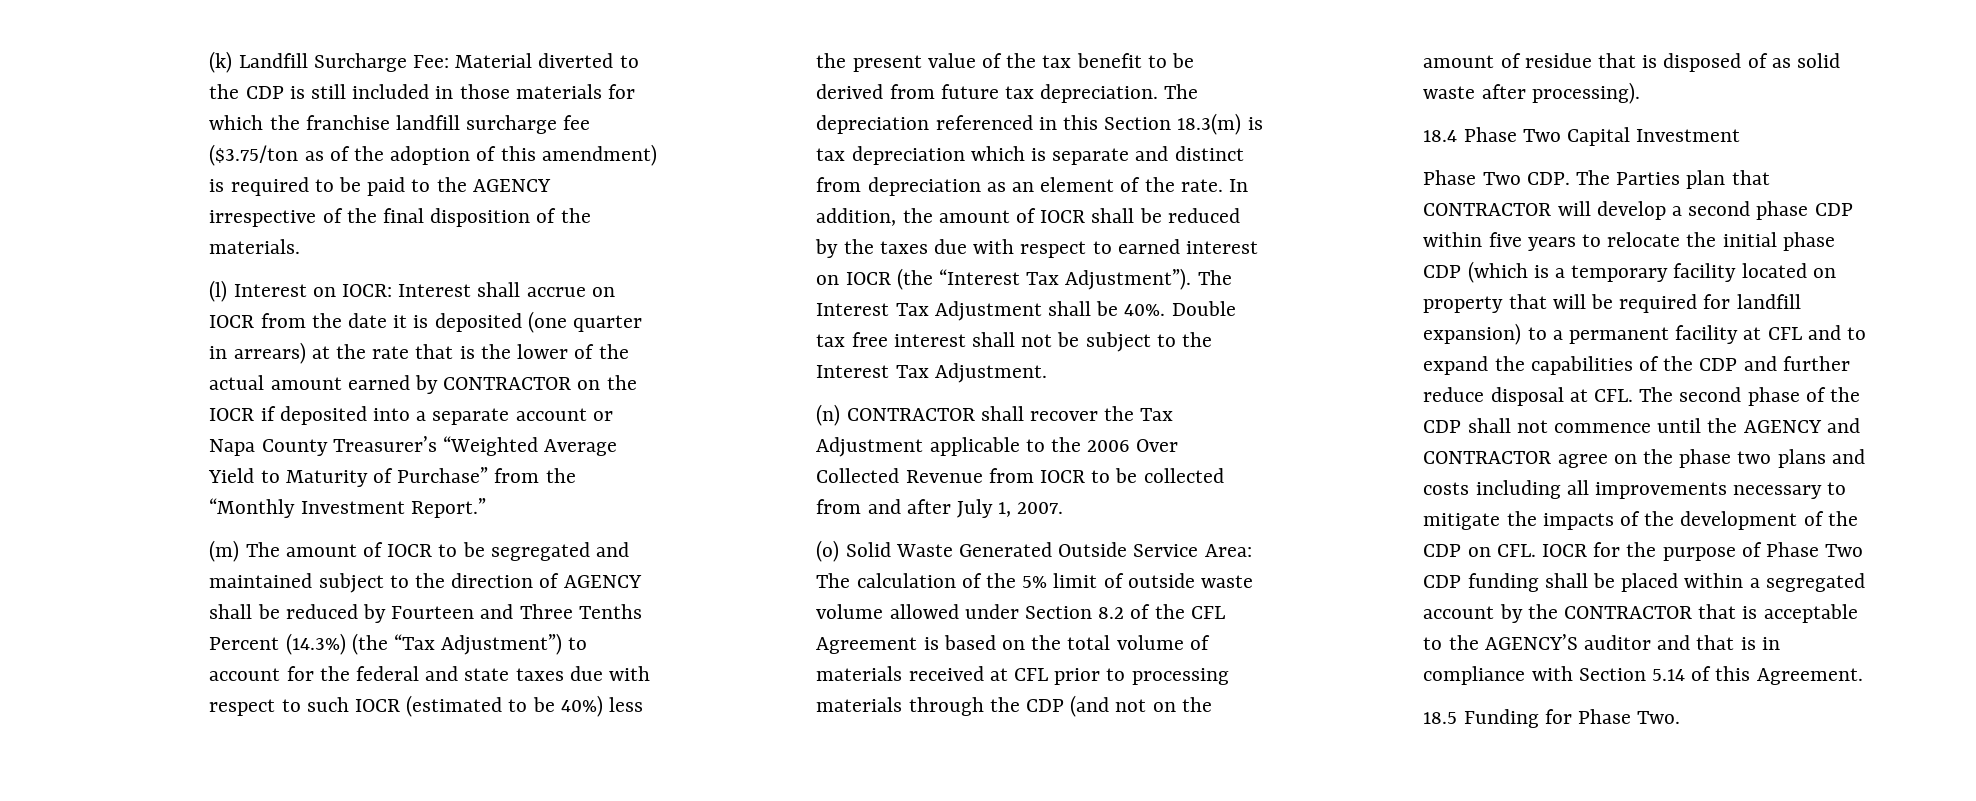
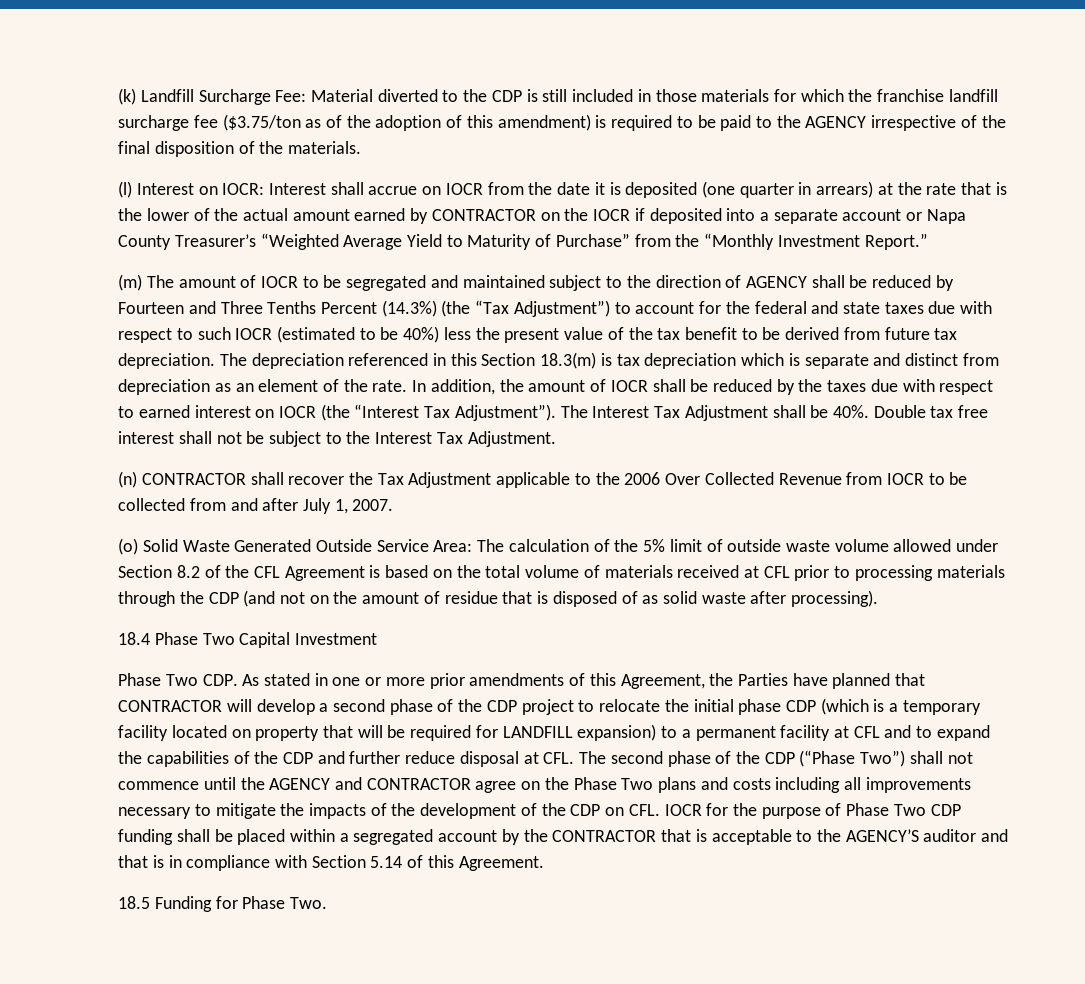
[1576,170,1726,189] The Parties plan -> [242,673,891,689] As stated in one or more prior amendments of this Agreement, the Parties have planned
[1814,203,1853,216] [1423,232,1576,251] CDP within five years -> [437,699,574,715] of the CDP project
[1736,294,1801,309] landfill -> [502,726,573,738] LANDFILL
(1462, 426) none -> [799,750,906,767] (“Phase Two”)
[1679,449,1772,468] phase two -> [573,777,654,790] Phase Two

